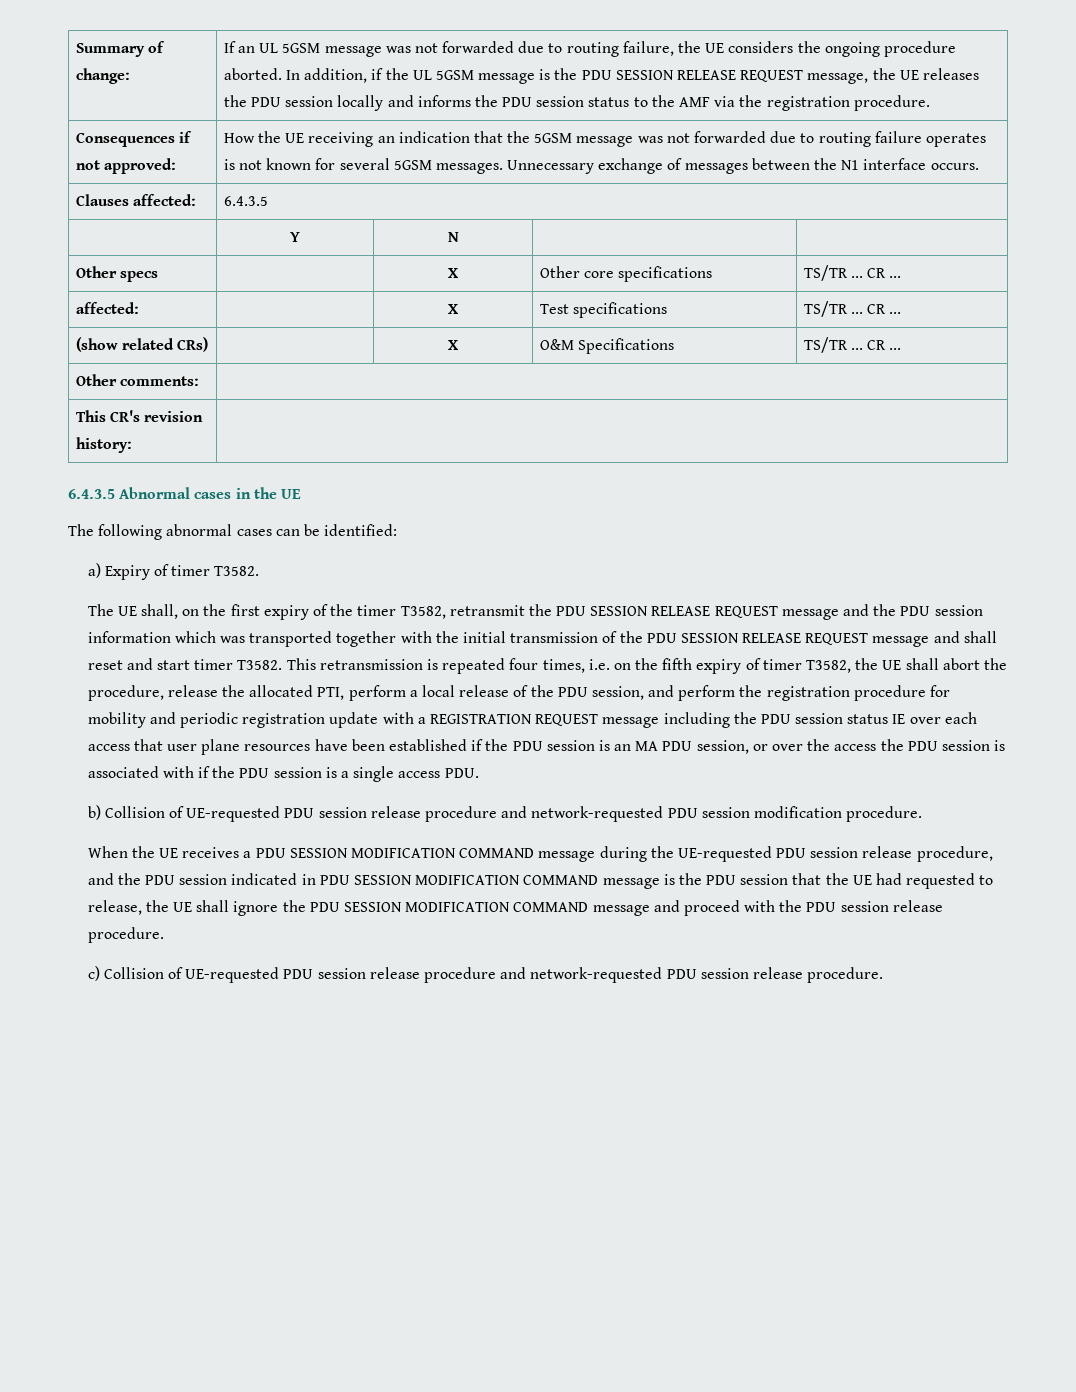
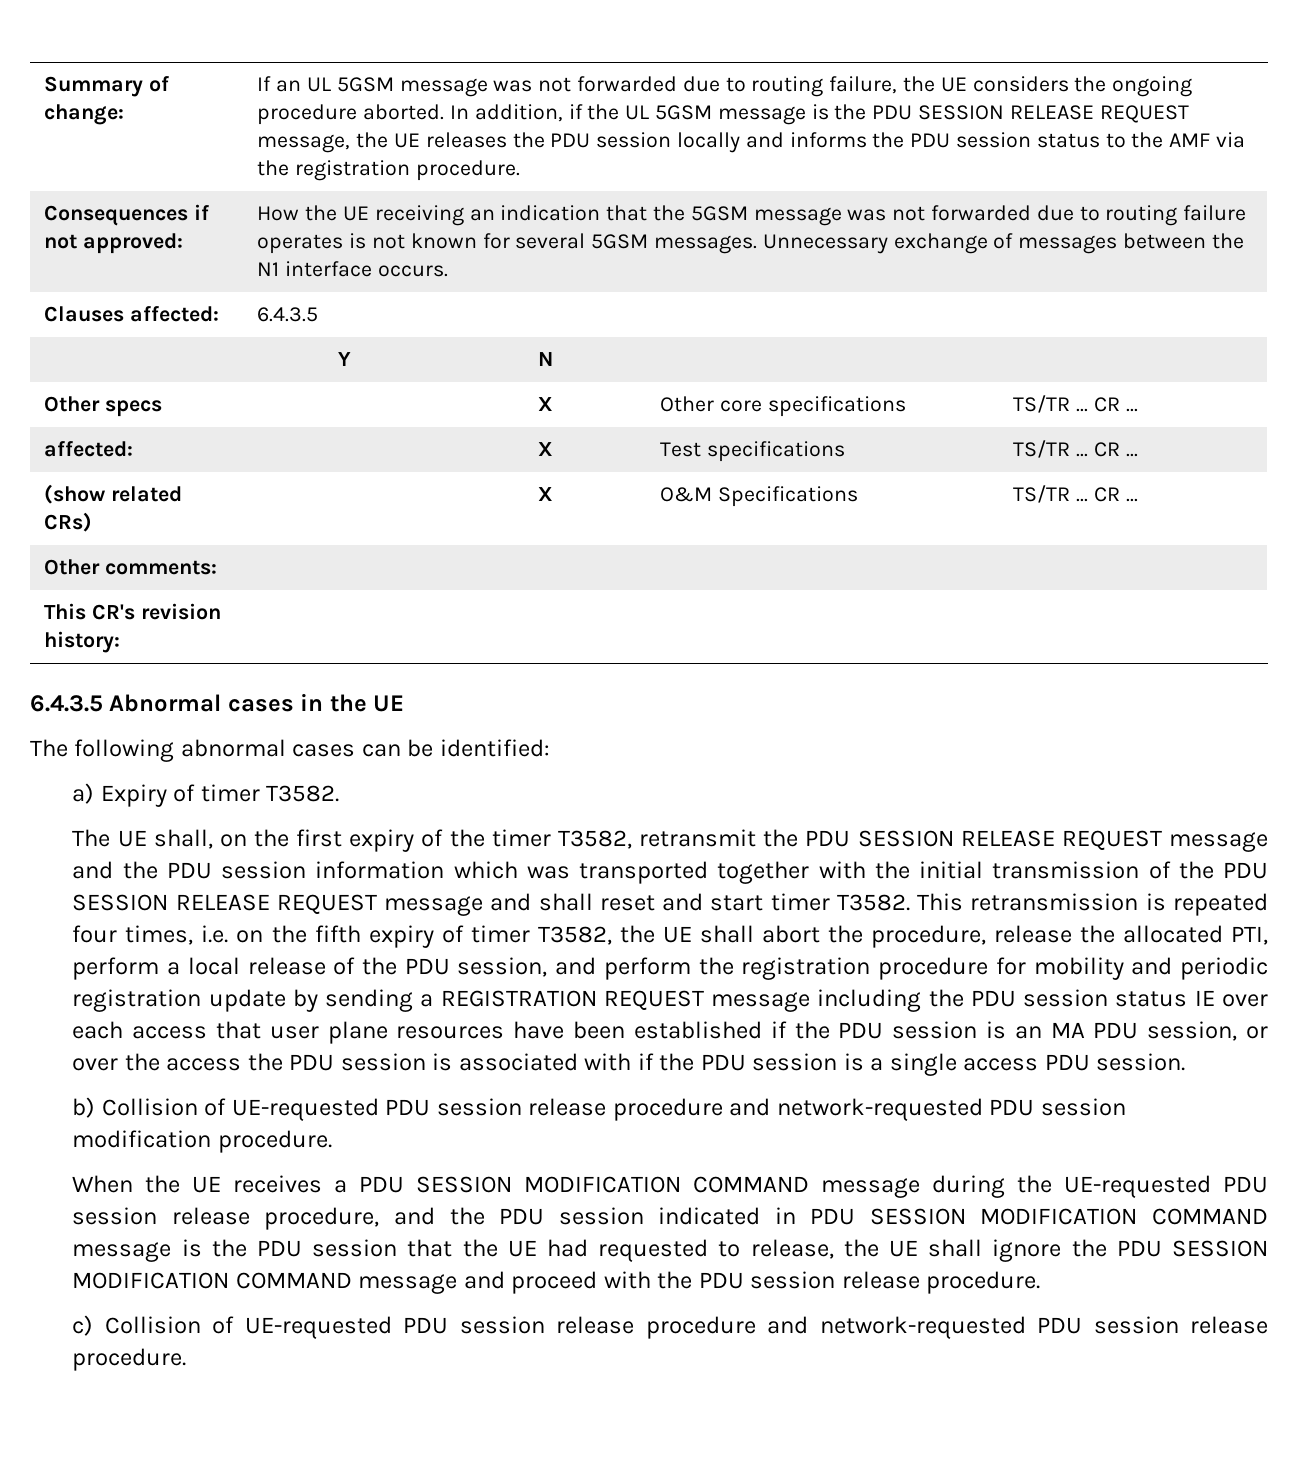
[382,712,414,724] with -> [292,989,414,1012] by sending
[444,768,479,778] PDU. -> [1044,1053,1186,1071] PDU session.

